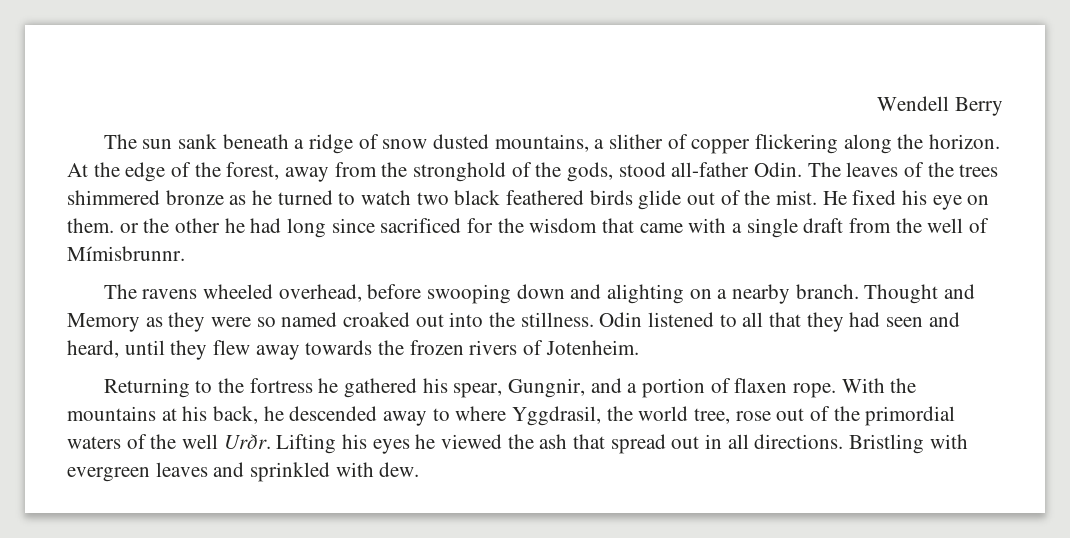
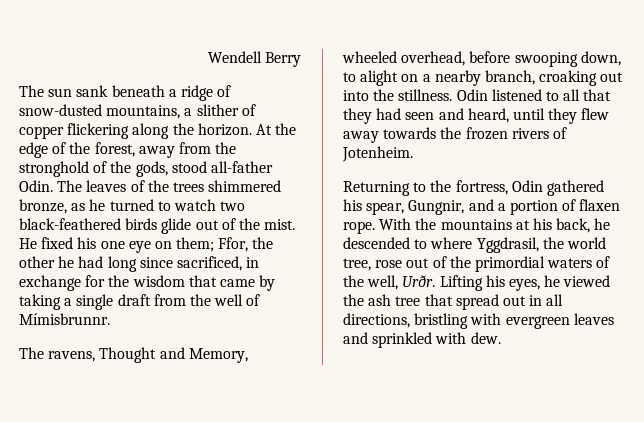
[382,134,490,149] snow dusted -> [19,104,102,116] snow-dusted
[165,190,224,205] bronze -> [19,199,67,214] bronze,
[454,190,585,205] black feathered -> [19,218,121,230] black-feathered
(928, 197) none -> [100,241,125,249] one
[67,218,139,233] them. or -> [176,237,249,252] them; Ffor,
[380,218,462,233] sacrificed -> [176,256,260,271] [19,275,81,291] sacrificed, in exchange
[688,218,727,233] with -> [259,275,276,291] [19,294,61,310] by taking
[142,284,976,304] [67,312,411,332] ravens wheeled overhead, before swooping down and alighting on a nearby branch. Thought and Memory as they were so named croaked -> [48,347,248,363] [342,51,621,67] [343,70,598,86] ravens, Thought and Memory, wheeled overhead, before swooping down, to alight on a nearby branch, croaking
[249,378,339,393] fortress he -> [455,180,543,195] fortress, Odin
[383,411,428,426] away -> (410, 243) none
[182,434,219,449] well -> [367,275,399,290] well,
[372,439,410,454] eyes -> [508,279,540,291] eyes,
(568, 441) none -> [395,296,421,306] tree
[754,434,925,454] directions. Bristling -> [343,313,469,329] directions, bristling

